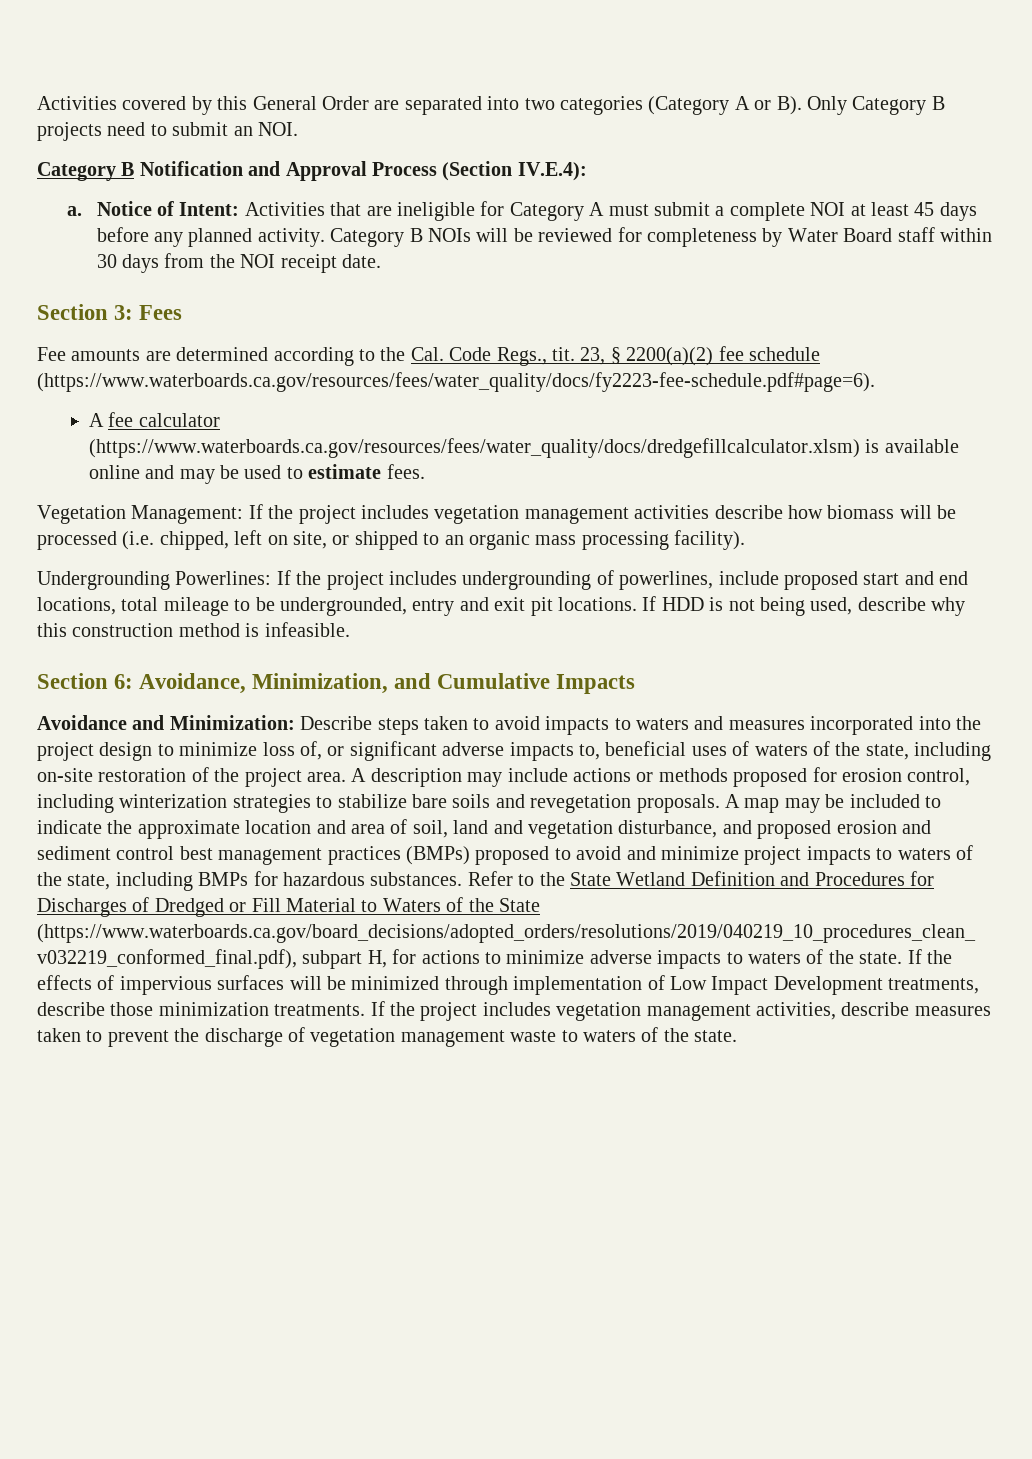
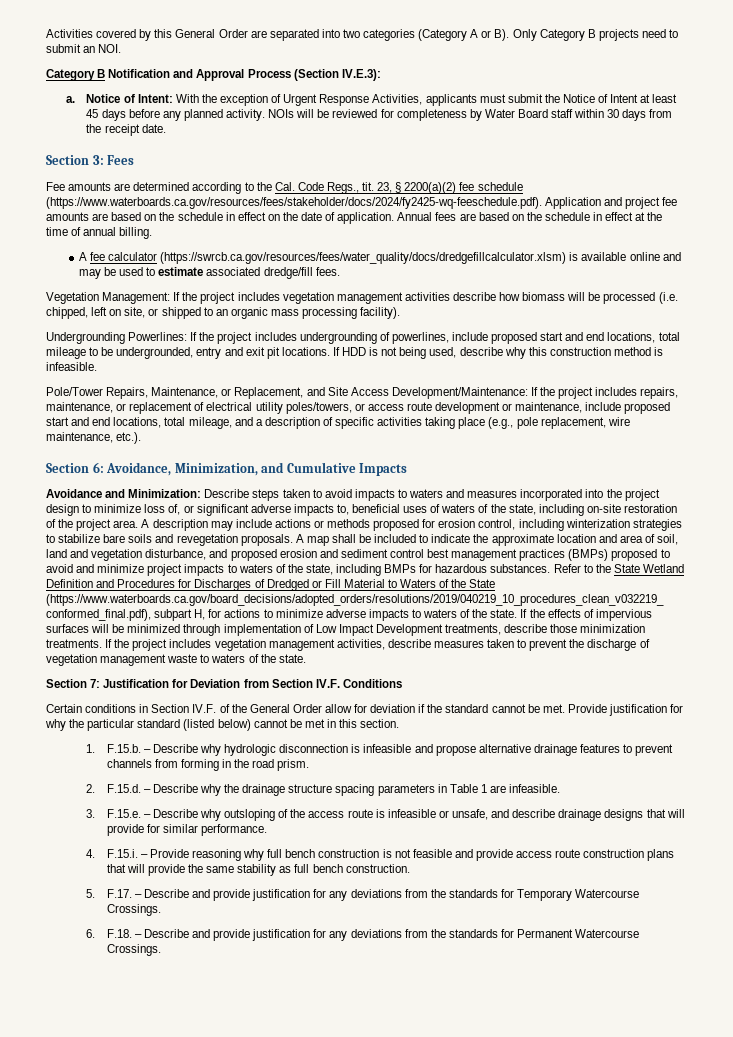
[517,162,587,181] IV.E.4): -> [341,69,381,81] IV.E.3):
[244,201,846,221] Activities that are ineligible for Category A must submit a complete NOI -> [175,94,639,106] With the exception of Urgent Response Activities, applicants must submit the Notice of Intent
[330,228,423,247] Category B -> (265, 115) none
[240,254,276,268] NOI -> (102, 128) none
[37,372,875,392] (https://www.waterboards.ca.gov/resources/fees/water_quality/docs/fy2223-fee-schedule.pdf#page=6). -> [46,197,678,209] [46,212,663,224] [46,227,153,239] (https://www.waterboards.ca.gov/resources/fees/stakeholder/docs/2024/fy2425-wq-feeschedule.pdf). Application and project fee amounts are based on the schedule in effect on the date of application. Annual fees are based on the schedule in effect at the time of annual billing.
[88,438,860,458] (https://www.waterboards.ca.gov/resources/fees/water_quality/docs/dredgefillcalculator.xlsm) -> [160,252,567,264] (https://swrcb.ca.gov/resources/fees/water_quality/docs/dredgefillcalculator.xlsm)
(382, 471) none -> [206,267,313,279] associated dredge/fill
(350, 629) none -> [46,387,679,399] [46,402,671,414] [46,417,630,429] [46,432,142,444] // Pole/Tower Repairs, Maintenance, or Replacement, and Site Access Development/Maintenance: If the project includes repairs, maintenance, or replacement of electrical utility poles/towers, or access route development or maintenance, include proposed start and end locations, total mileage, and a description of specific activities taking place (e.g., pole replacement, wire maintenance, etc.).
[784,798,820,813] may -> [331,534,356,543] shall
(738, 1036) none -> [46,679,402,688] [46,704,684,716] [45,719,400,731] [86,744,674,756] [106,759,310,771] [86,784,561,796] [86,809,685,821] [106,824,268,836] [86,849,675,861] [106,864,410,876] [86,889,640,901] [106,904,161,916] [86,929,640,941] [106,944,161,956] // Section 7: Justification for Deviation from Section IV.F. Conditions // Certain conditions in Section IV.F. of the General Order allow for deviation if the standard cannot be met. Provide justification for why the particular standard (listed below) cannot be met in this section. // 1. F.15.b. – Describe why hydrologic disconnection is infeasible and propose alternative drainage features to prevent channels from forming in the road prism. // 2. F.15.d. – Describe why the drainage structure spacing parameters in Table 1 are infeasible. // 3. F.15.e. – Describe why outsloping of the access route is infeasible or unsafe, and describe drainage designs that will provide for similar performance. // 4. F.15.i. – Provide reasoning why full bench construction is not feasible and provide access route construction plans that will provide the same stability as full bench construction. // 5. F.17. – Describe and provide justification for any deviations from the standards for Temporary Watercourse Crossings. // 6. F.18. – Describe and provide justification for any deviations from the standards for Permanent Watercourse Crossings.

